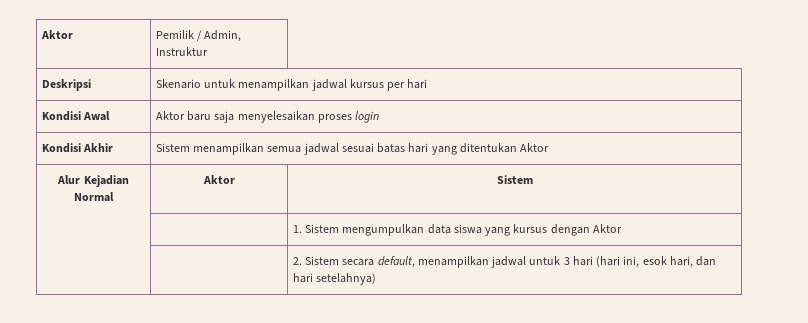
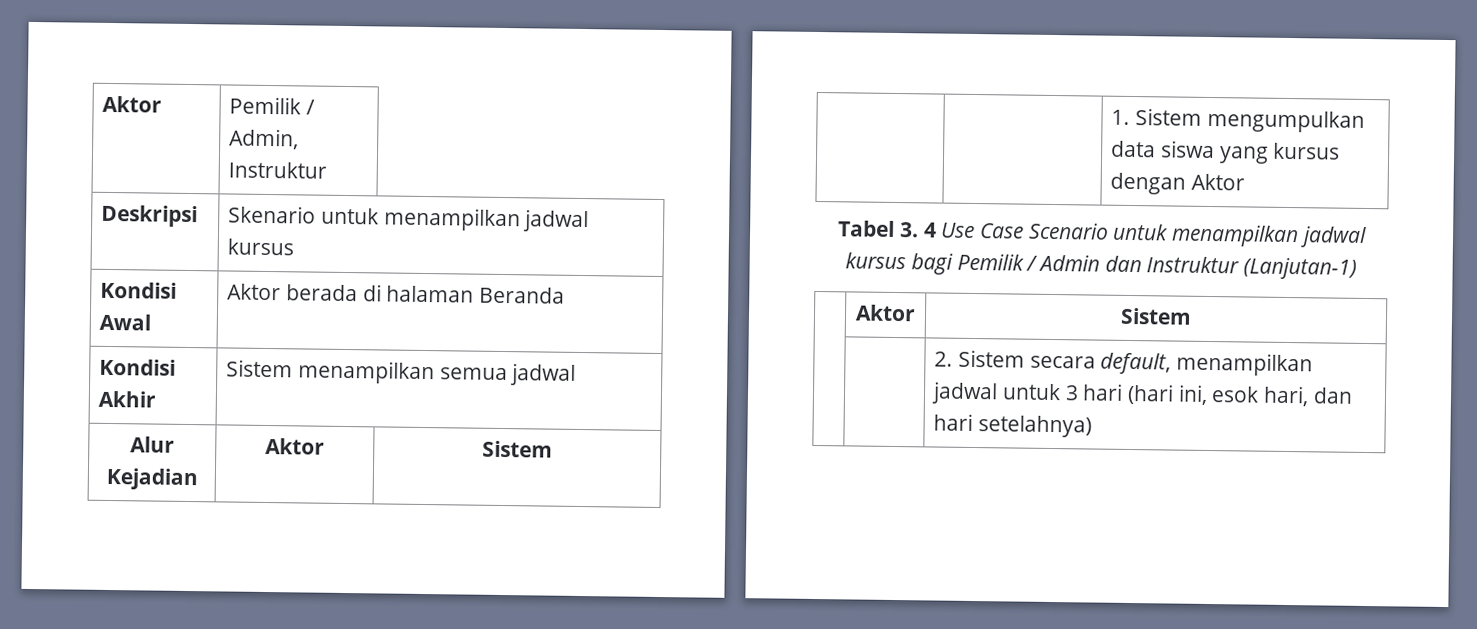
[387,79,428,91] per hari -> (295, 247) none
[187,111,380,123] baru saja menyelesaikan proses login -> [285,284,565,304] berada di halaman Beranda
[341,143,550,155] sesuai batas hari yang ditentukan Aktor -> (577, 374) none
[74,192,114,202] Normal -> (198, 479) none
(622, 228) none -> [838,220,1367,248] [845,252,1357,280] [855,304,916,322] [1120,307,1192,325] // Tabel 3. 4 Use Case Scenario untuk menampilkan jadwal kursus bagi Pemilik / Admin dan Instruktur (Lanjutan-1) // | Aktor | Sistem

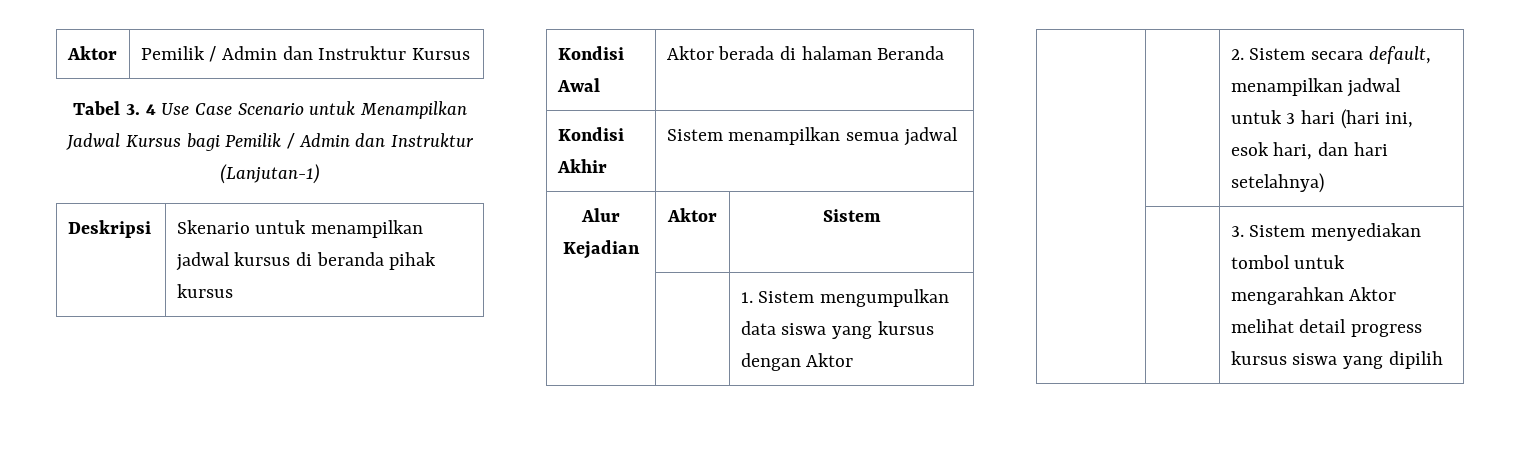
[229,128,300,150] [228,161,328,179] Admin, Instruktur -> [222,46,471,60] [73,101,467,119] [66,133,474,151] [220,164,320,184] Admin dan Instruktur Kursus // Tabel 3. 4 Use Case Scenario untuk Menampilkan Jadwal Kursus bagi Pemilik / Admin dan Instruktur (Lanjutan-1)
(295, 247) none -> [296,252,437,270] [176,284,233,298] di beranda pihak kursus
[838,220,1367,248] [845,252,1357,280] [855,304,916,322] [1120,307,1192,325] // Tabel 3. 4 Use Case Scenario untuk menampilkan jadwal kursus bagi Pemilik / Admin dan Instruktur (Lanjutan-1) // | Aktor | Sistem -> (854, 360) none
(1092, 426) none -> [1230,223,1422,241] [1230,255,1346,269] [1230,287,1397,305] [1230,319,1423,337] [1230,351,1443,369] // | | 3. Sistem menyediakan tombol untuk mengarahkan Aktor melihat detail progress kursus siswa yang dipilih

